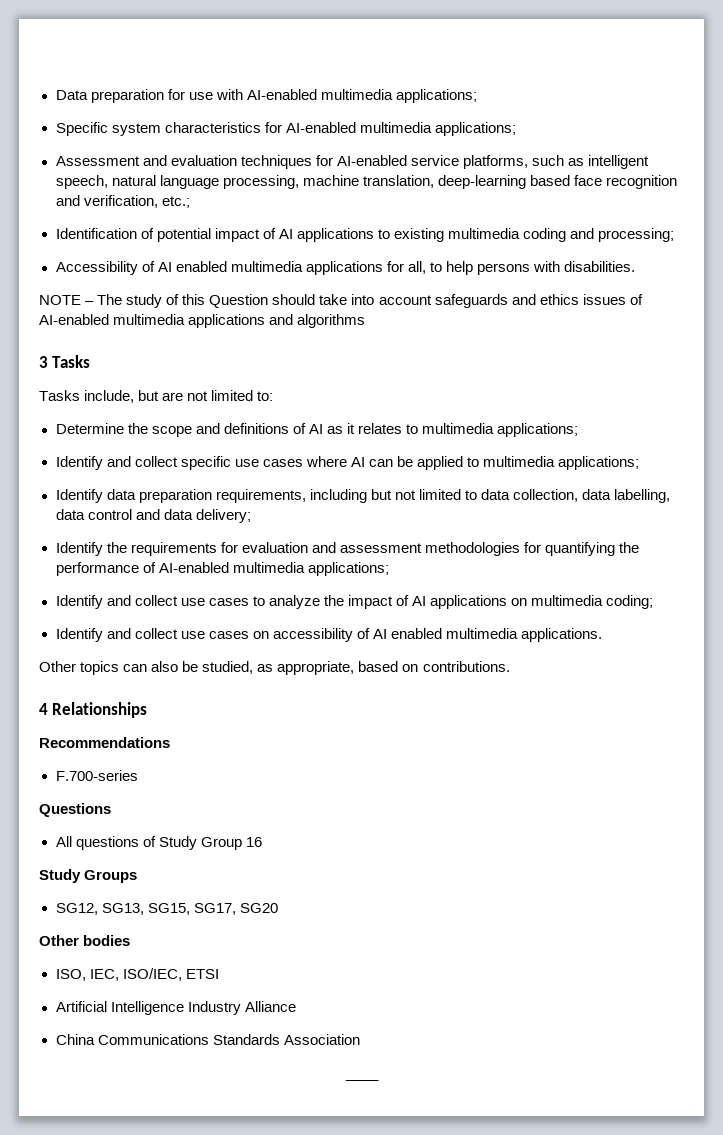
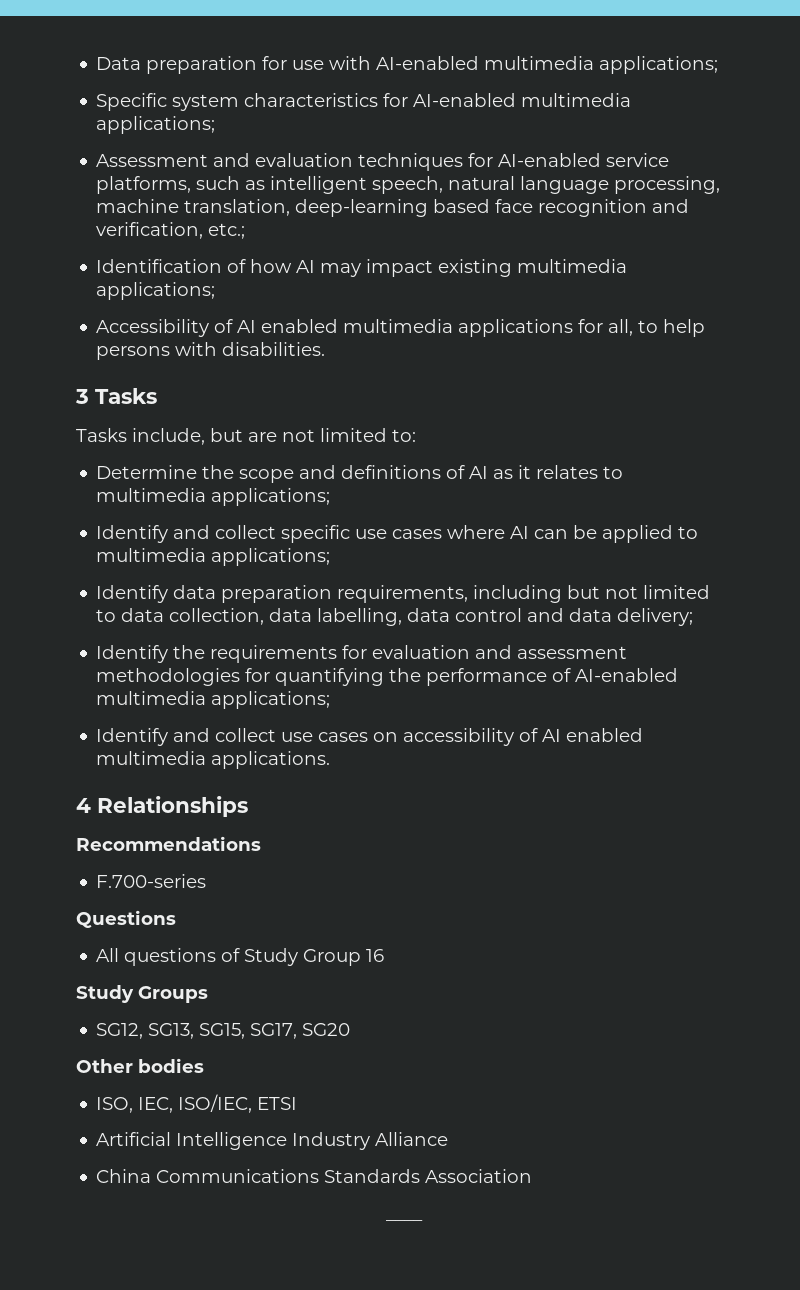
[156,228,675,242] potential impact of AI applications to existing multimedia coding and processing; -> [250,259,628,277] [96,282,216,300] how AI may impact existing multimedia applications;
[39,294,643,308] [39,314,366,328] // NOTE – The study of this Question should take into account safeguards and ethics issues of AI-enabled multimedia applications and algorithms -> (326, 349) none
[55,595,654,609] // Identify and collect use cases to analyze the impact of AI applications on multimedia coding; -> (331, 700) none
[39,661,510,675] // Other topics can also be studied, as appropriate, based on contributions. -> (331, 760) none

